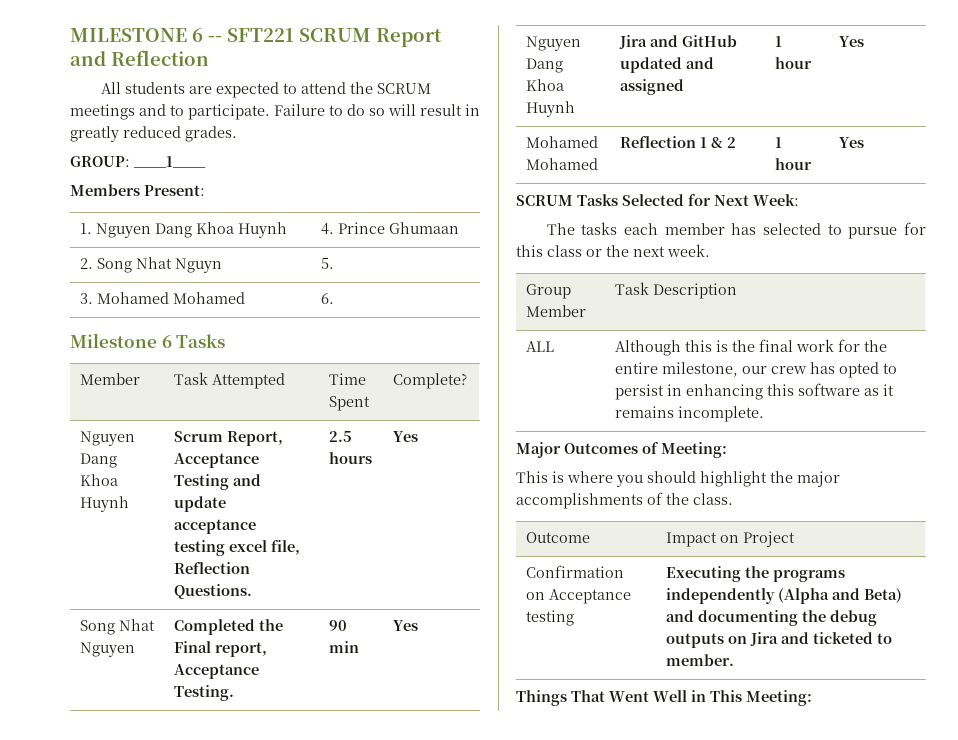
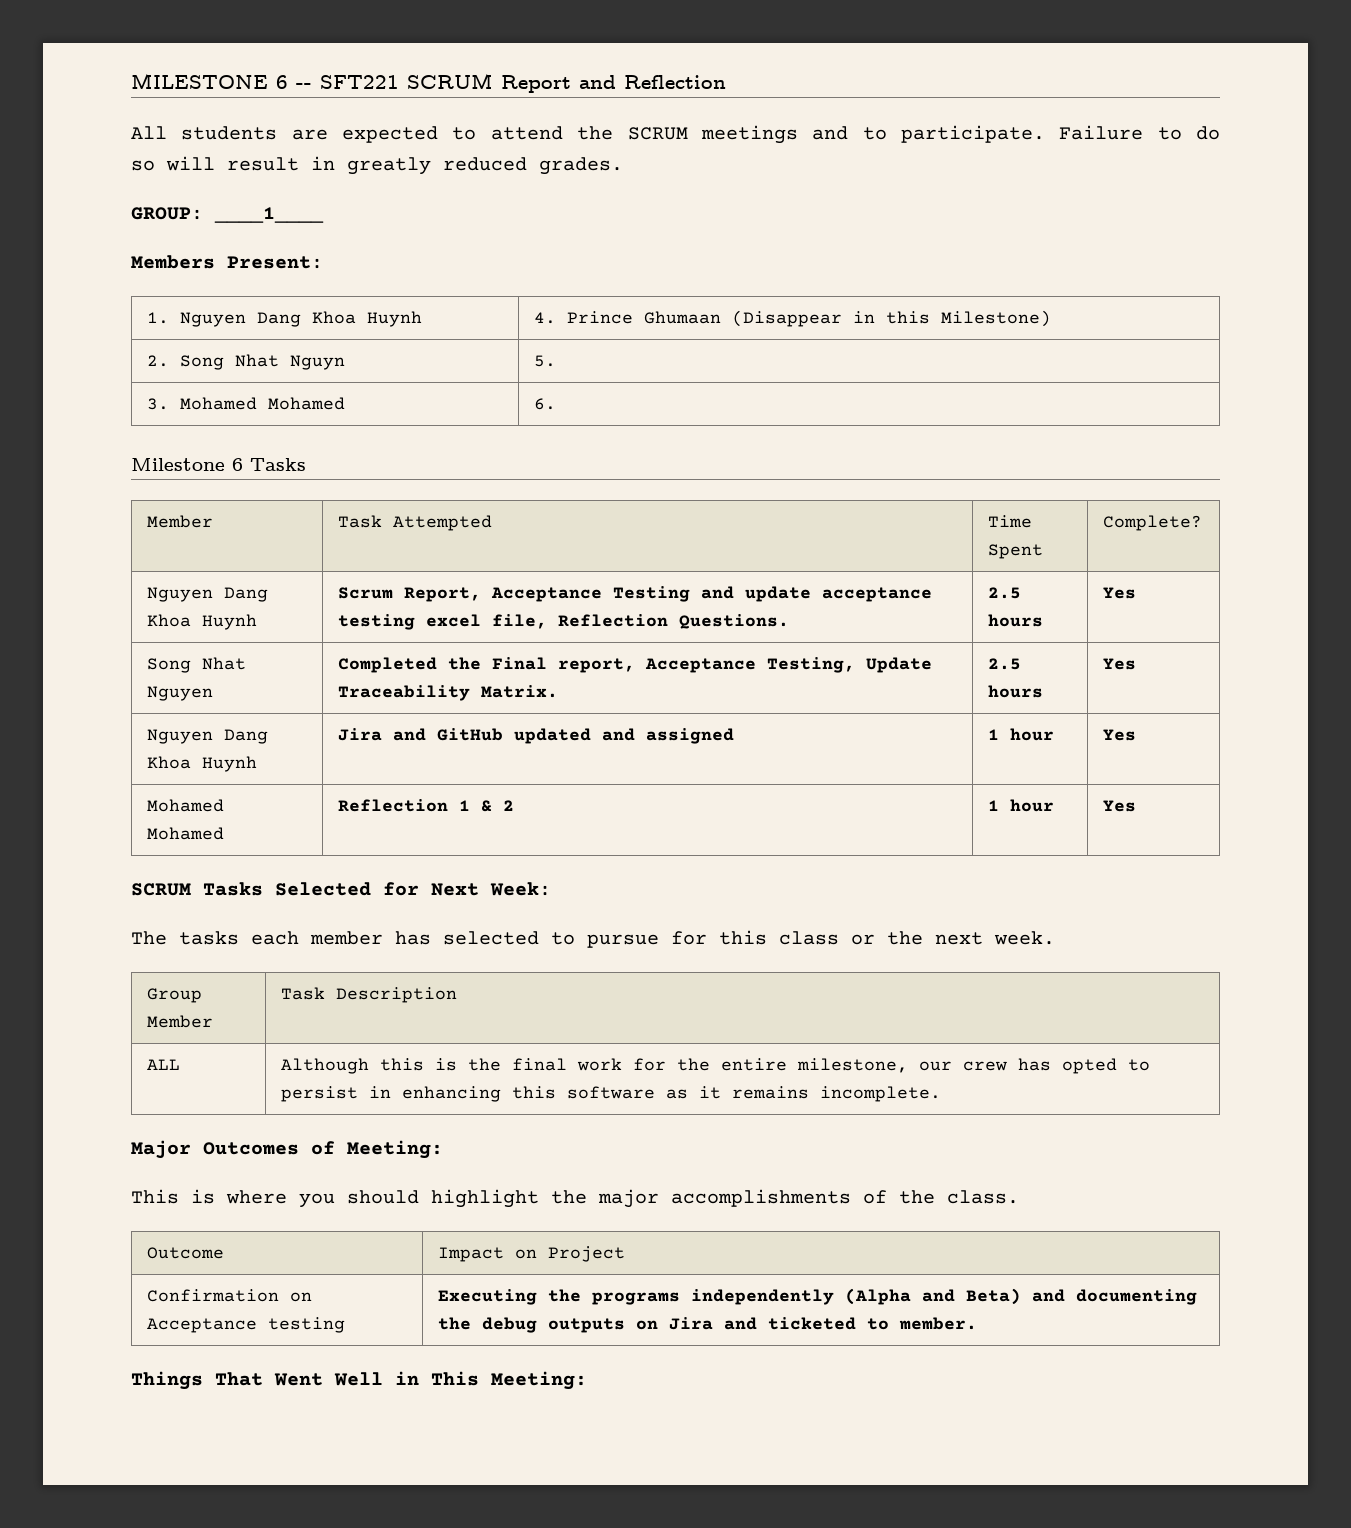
(460, 228) none -> [731,310,1051,327] (Disappear in this Milestone)
[174,685,235,701] [329,620,348,631] [329,641,360,653] Testing. | 90 min -> [766,657,932,673] [337,685,558,701] [987,658,1021,670] [987,685,1043,698] Testing, Update Traceability Matrix. | 2.5 hours

